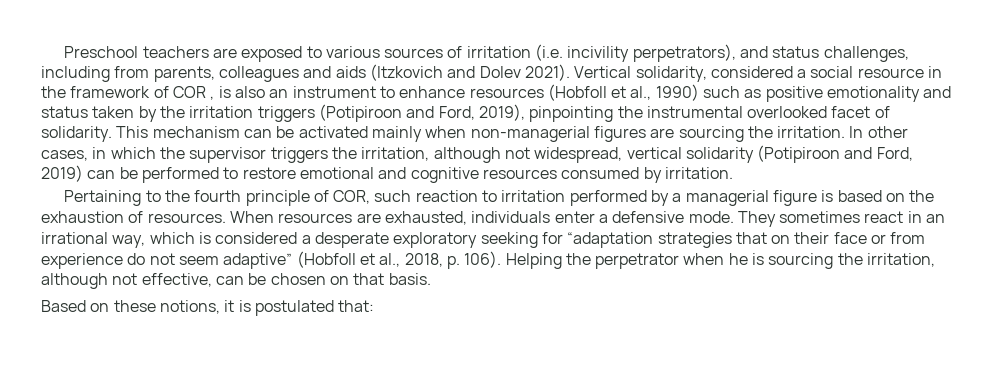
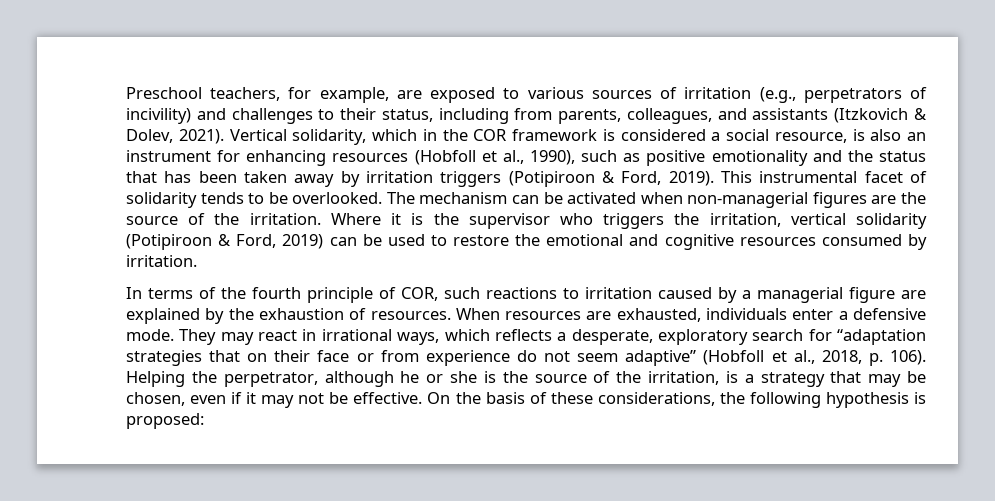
[142,46,209,58] teachers -> [210,87,389,103] teachers, for example,
[535,44,909,62] [41,64,943,82] [41,86,215,100] (i.e. incivility perpetrators), and status challenges, including from parents, colleagues and aids (Itzkovich and Dolev 2021). Vertical solidarity, considered a social resource in the framework of COR , -> [759,87,928,103] [126,108,927,124] [126,129,847,145] (e.g., perpetrators of incivility) and challenges to their status, including from parents, colleagues, and assistants (Itzkovich & Dolev, 2021). Vertical solidarity, which in the COR framework is considered a social resource,
[379,86,466,98] to enhance -> [217,150,327,166] for enhancing
[655,84,699,101] 1990) -> [530,150,576,165] 1990),
[41,104,890,122] [41,126,149,142] status taken by the irritation triggers (Potipiroon and Ford, 2019), pinpointing the instrumental overlooked facet of solidarity. This -> [847,150,926,162] [126,171,928,187] [126,192,415,208] the status that has been taken away by irritation triggers (Potipiroon & Ford, 2019). This instrumental facet of solidarity tends to be overlooked. The
[371,126,422,142] mainly -> (637, 198) none
[678,126,908,142] [41,147,156,161] sourcing the irritation. In other cases, in which -> [900,192,926,204] [126,213,424,225] the source of the irritation. Where it is
(267, 155) none -> [559,213,593,225] who
[433,147,623,163] although not widespread, -> (781, 220) none
[844,147,873,159] and -> [218,234,232,246] &
[141,167,219,183] performed -> [387,234,425,246] used
(296, 173) none -> [515,234,541,246] the
[64,190,161,206] Pertaining to -> [126,287,216,299] In terms of
[415,190,478,202] reaction -> [486,287,557,299] reactions
[569,190,647,206] performed -> [658,287,712,299] caused
[821,190,906,202] is based on -> [901,290,926,299] [126,308,225,324] are explained by
[779,211,861,223] sometimes -> [220,332,254,345] may
[926,214,946,223] [41,232,538,248] an irrational way, which is considered a desperate exploratory seeking -> [321,329,804,345] irrational ways, which reflects a desperate, exploratory search
[595,253,936,269] [41,273,431,289] [41,300,375,316] perpetrator when he is sourcing the irritation, although not effective, can be chosen on that basis. // Based on these notions, it is postulated that: -> [223,371,927,387] [126,392,926,408] [126,413,204,429] perpetrator, although he or she is the source of the irritation, is a strategy that may be chosen, even if it may not be effective. On the basis of these considerations, the following hypothesis is proposed:

